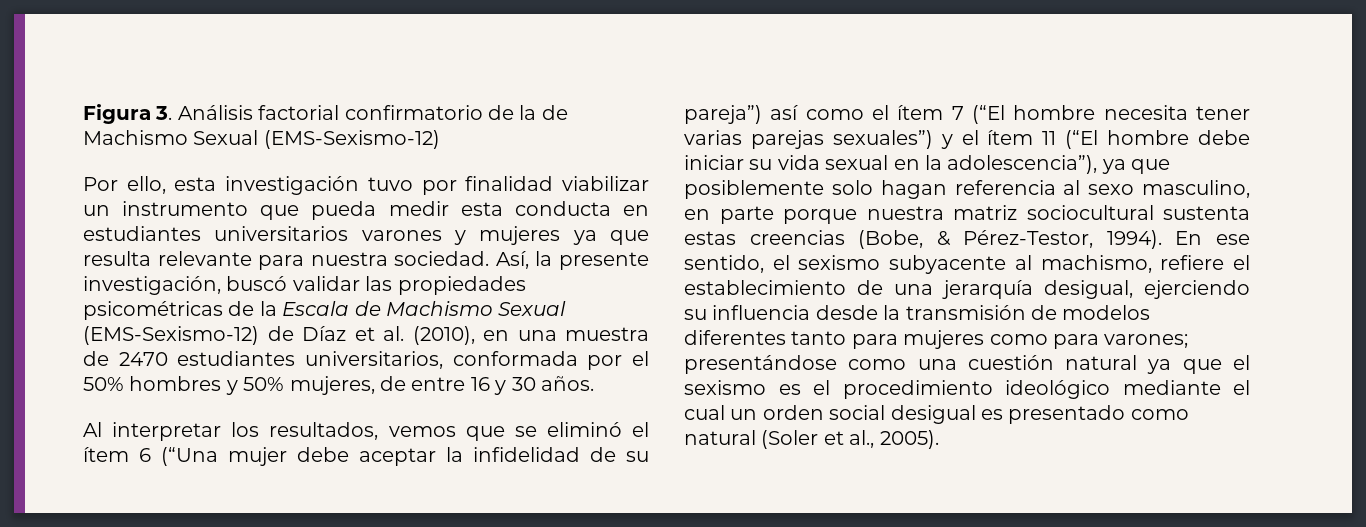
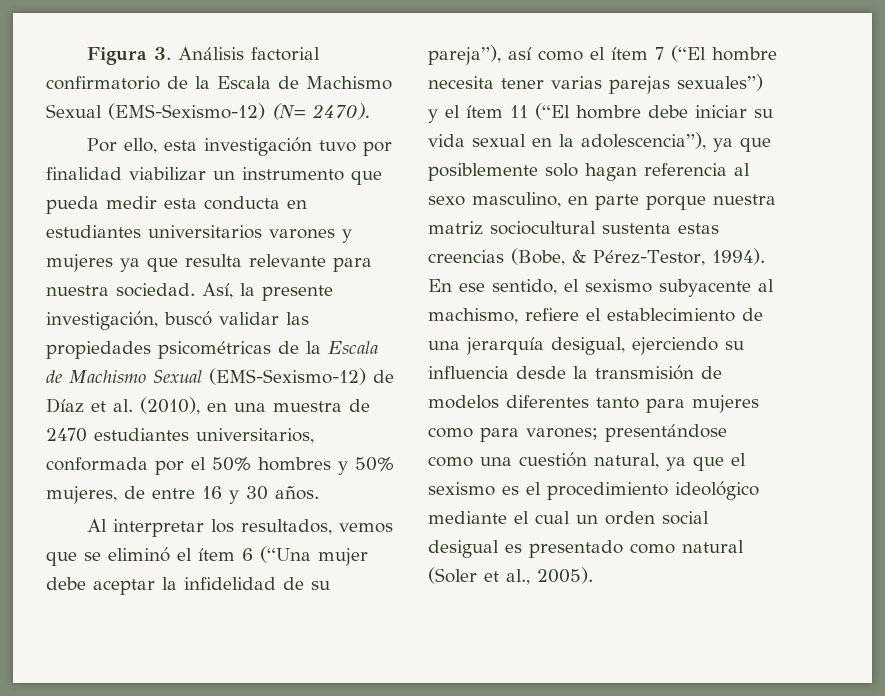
[541,105,568,120] [83,130,440,149] de Machismo Sexual (EMS-Sexismo-12) -> [217,76,392,90] [46,103,371,120] Escala de Machismo Sexual (EMS-Sexismo-12) (N= 2470).
[684,105,762,124] pareja”) -> [428,45,501,65] pareja”),
[1065,355,1138,370] natural -> [594,453,659,469] natural,

